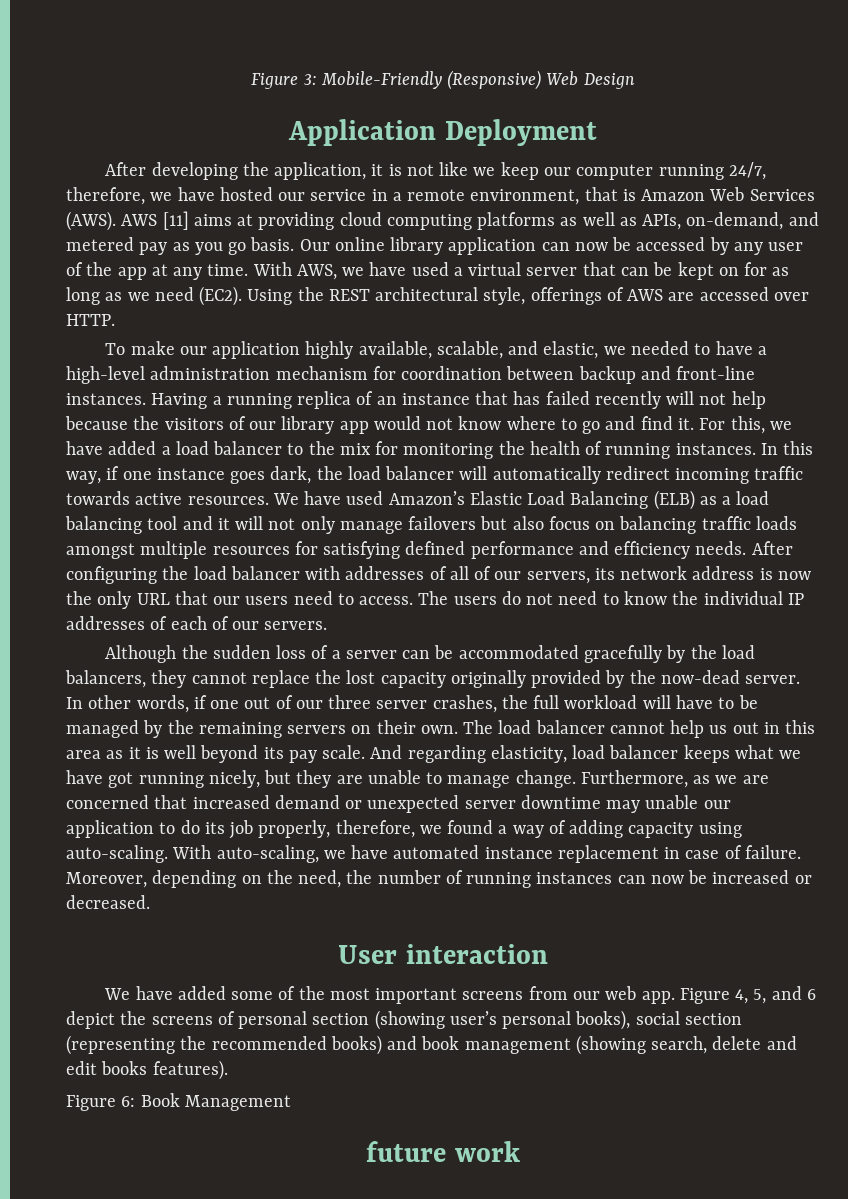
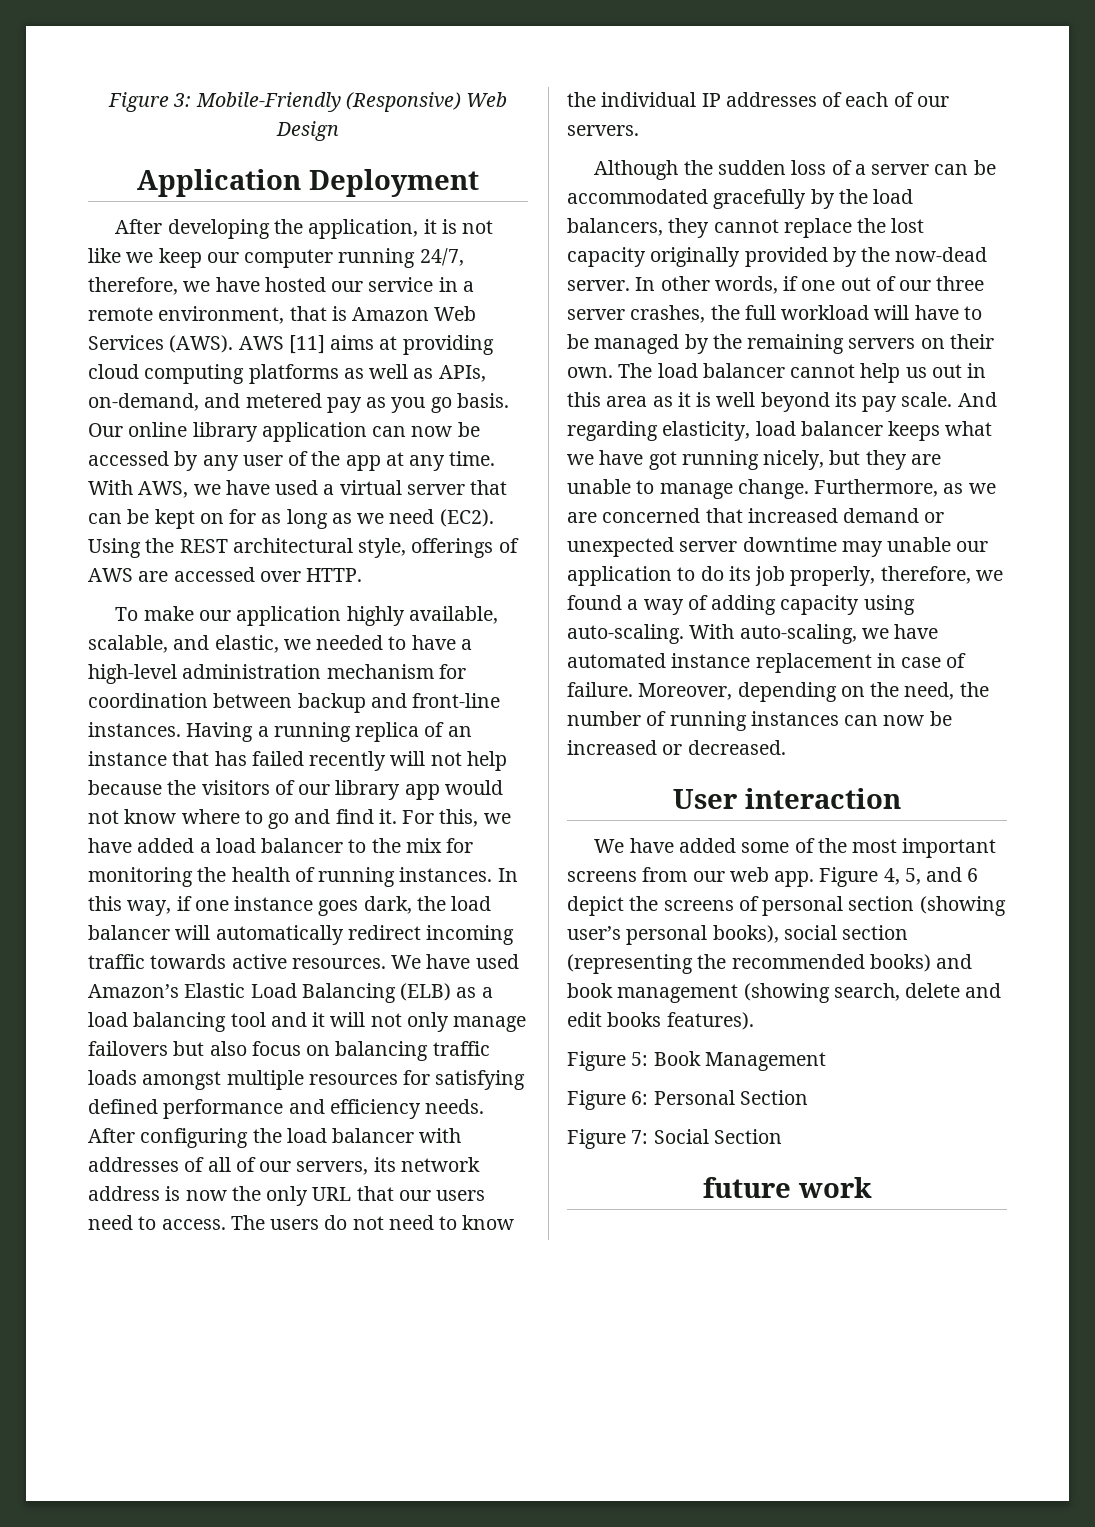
[121,1096,136,1107] 6: -> [631,1052,649,1066] 5:
(291, 1103) none -> [567,1090,808,1110] [567,1129,782,1149] // Figure 6: Personal Section // Figure 7: Social Section

